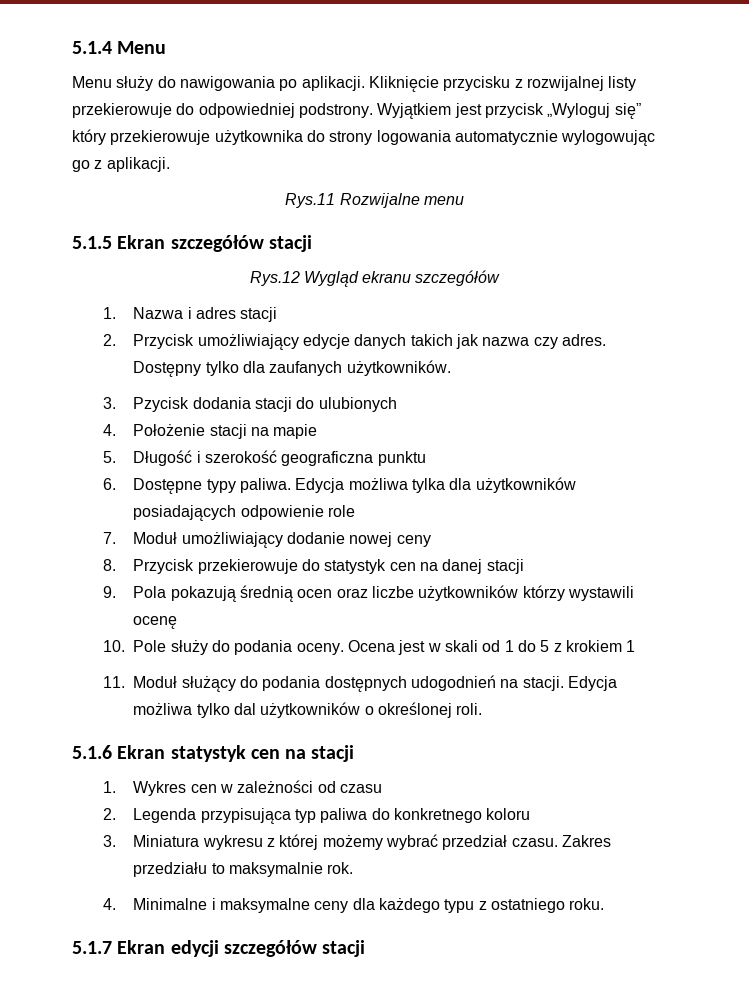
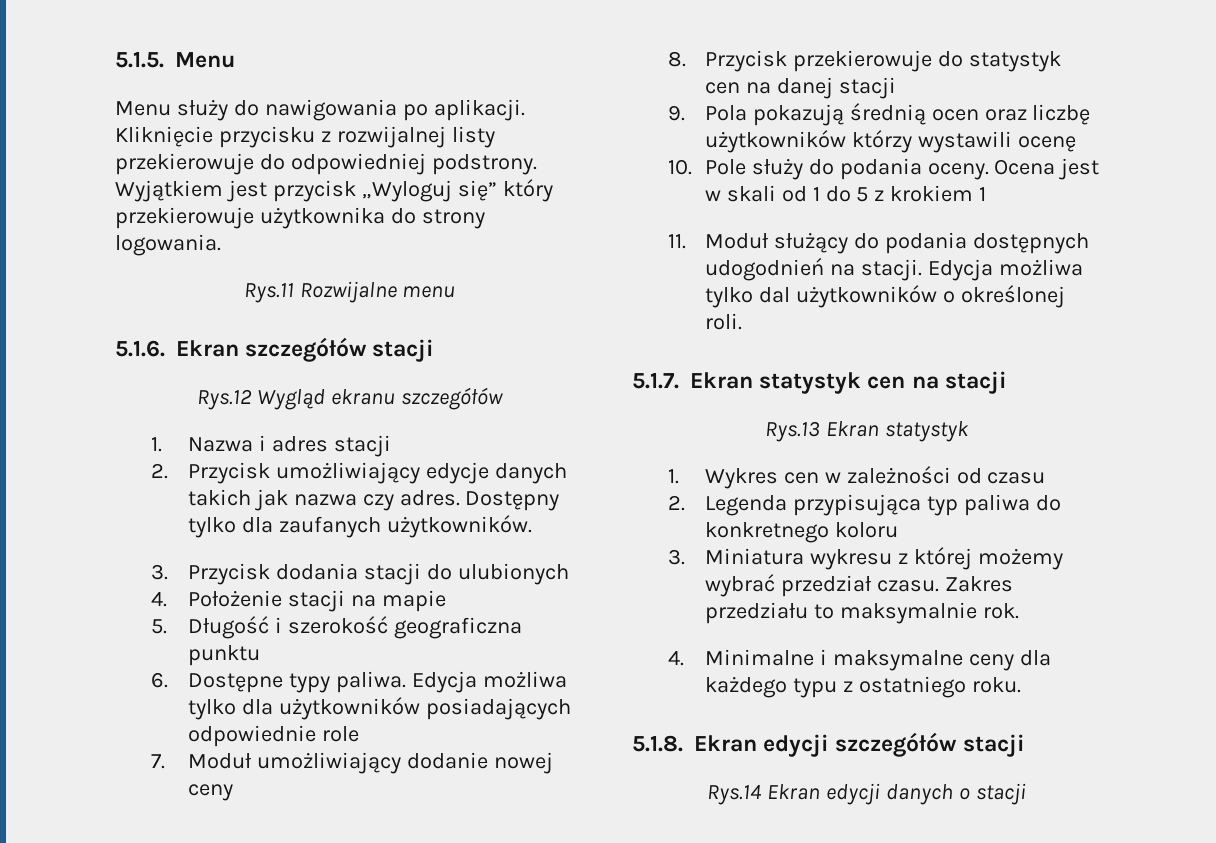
[72,41,112,54] 5.1.4 -> [115,51,164,68] 5.1.5.
[376,130,656,146] [72,157,170,172] logowania automatycznie wylogowując go z aplikacji. -> [115,234,221,256] logowania.
[72,236,112,249] 5.1.5 -> [115,340,165,357] 5.1.6.
[133,397,190,412] Pzycisk -> [187,563,270,585] Przycisk
[411,478,445,493] tylka -> [187,699,236,720] tylko
[240,505,324,520] odpowienie -> [187,725,316,747] odpowiednie
[371,586,414,598] liczbe -> [1032,104,1091,125] liczbę
[72,745,112,759] 5.1.6 -> [632,372,679,389] 5.1.7.
(355, 753) none -> [765,421,969,442] // Rys.13 Ekran statystyk
[72,941,112,954] 5.1.7 -> [632,735,683,752] 5.1.8.
(366, 948) none -> [707,783,1026,805] // Rys.14 Ekran edycji danych o stacji

